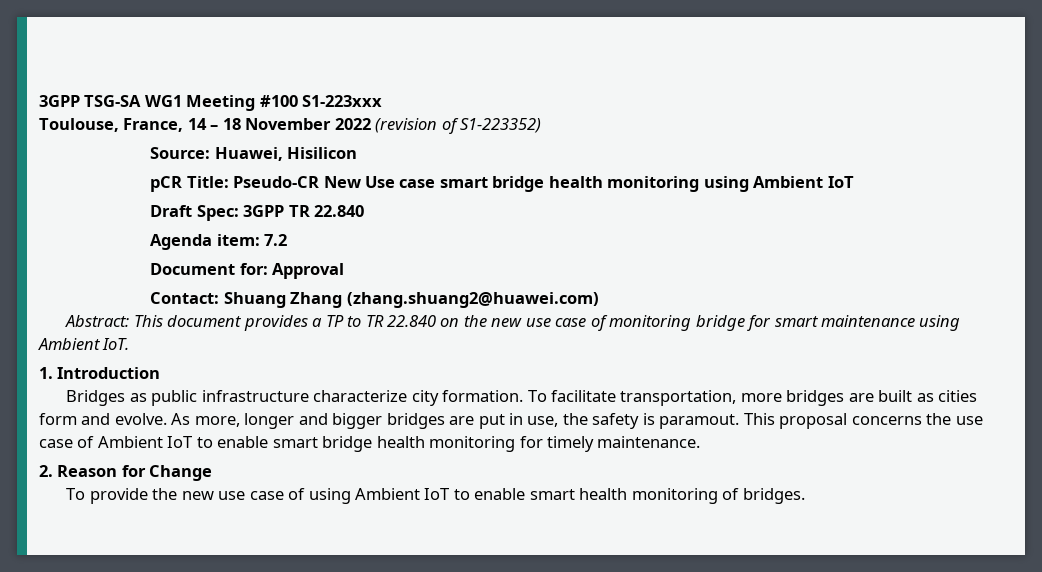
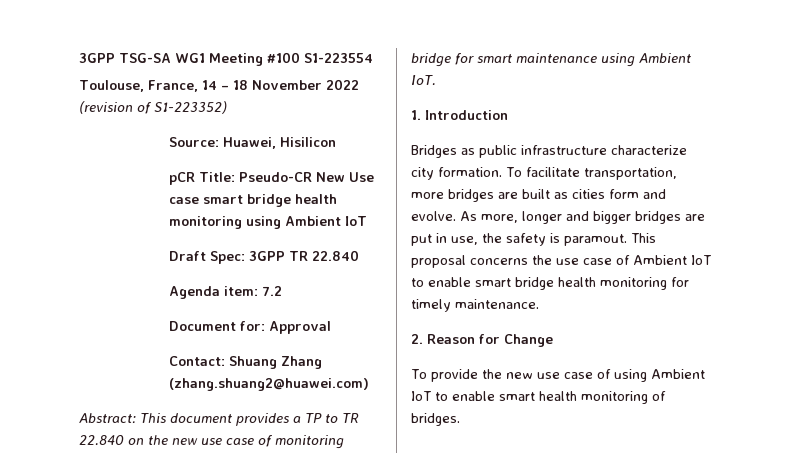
[302,95,383,107] S1-223xxx -> [304,53,373,63] S1-223554

